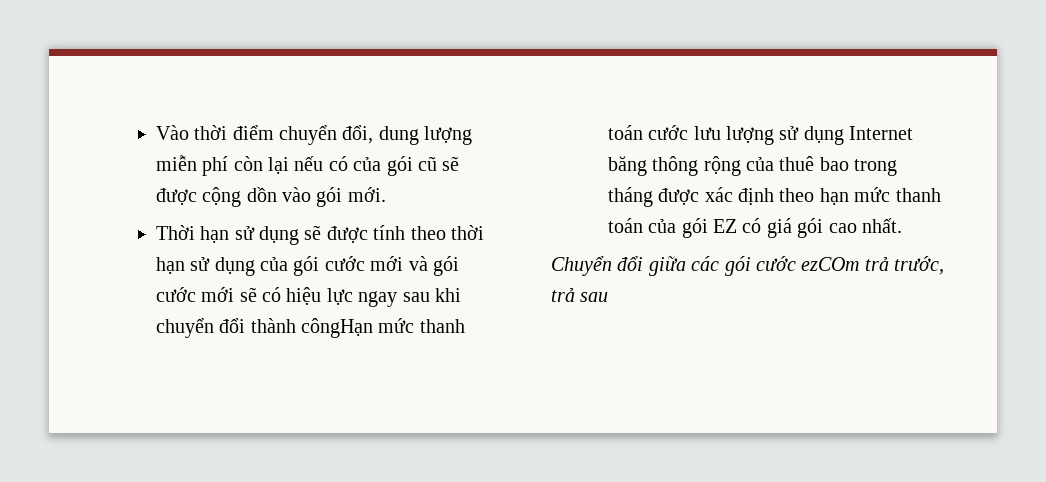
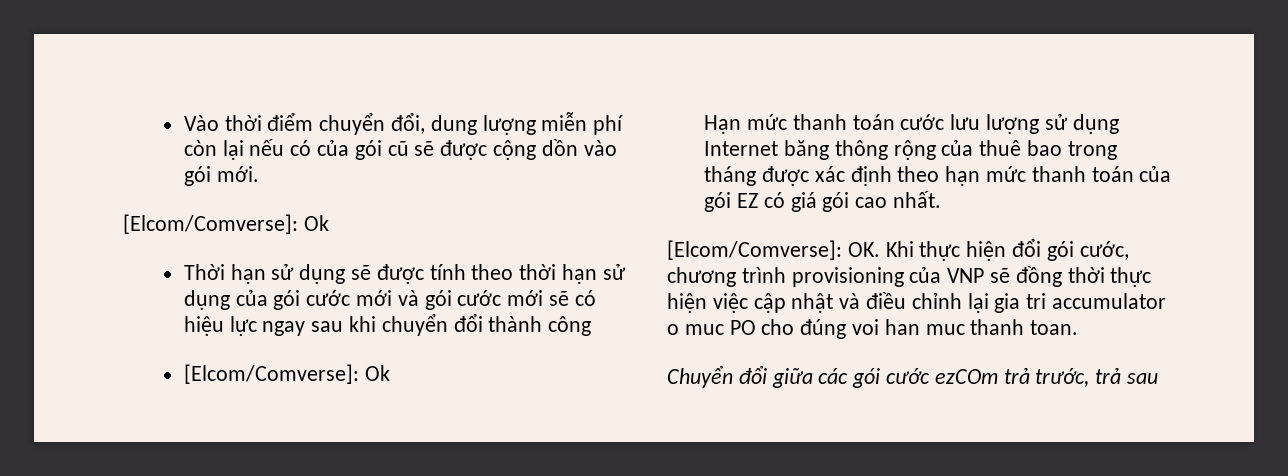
(386, 194) none -> [123,214,329,234] // [Elcom/Comverse]: Ok
[300,318,373,338] côngHạn -> [548,316,592,336] [183,364,390,384] [704,115,742,134] công // [Elcom/Comverse]: Ok // Hạn
(902, 225) none -> [667,239,1129,261] [667,266,1152,287] [667,292,1167,313] [667,319,1079,339] // [Elcom/Comverse]: OK. Khi thực hiện đổi gói cước, chương trình provisioning của VNP sẽ đồng thời thực hiện việc cập nhật và điều chỉnh lại gia tri accumulator o muc PO cho đúng voi han muc thanh toan.

